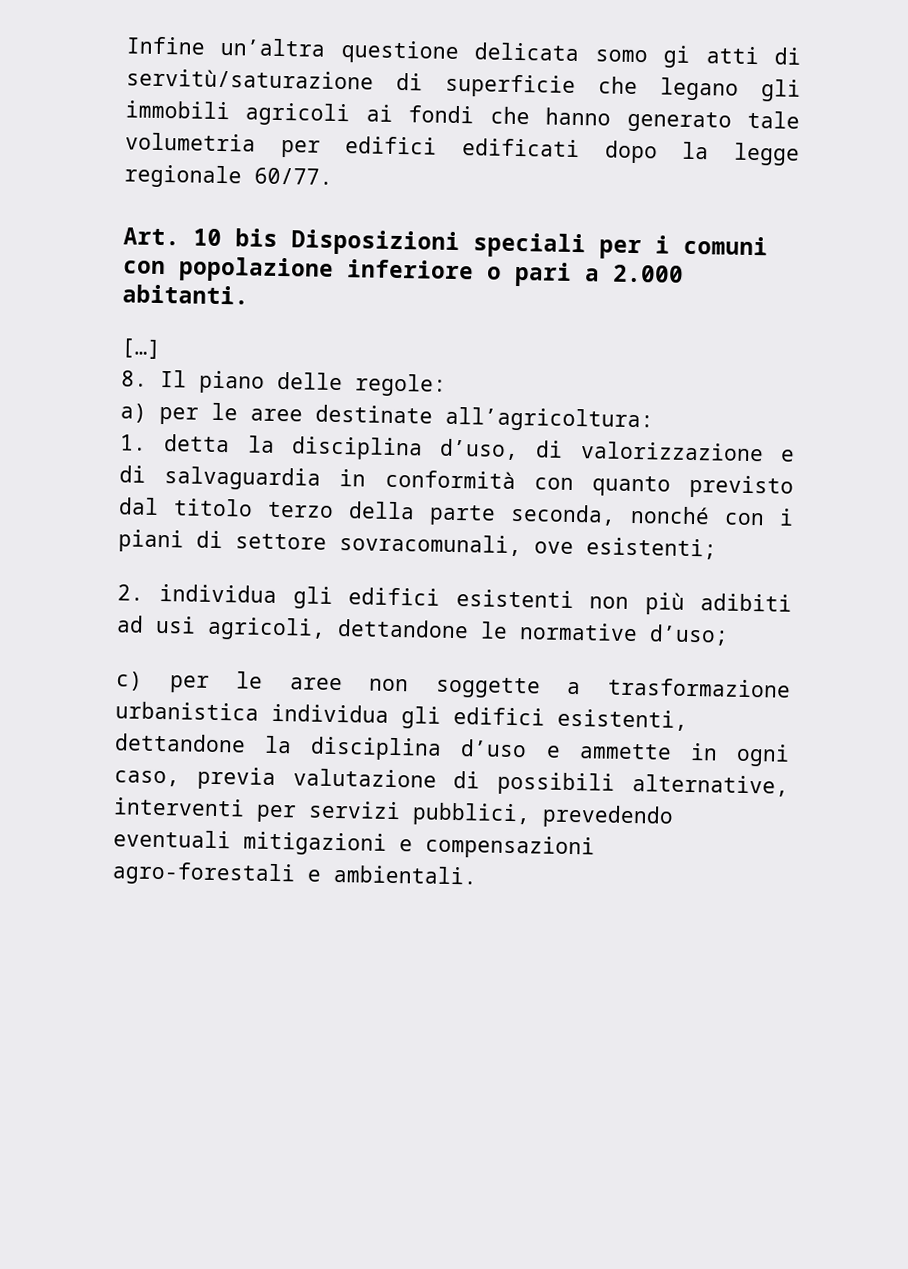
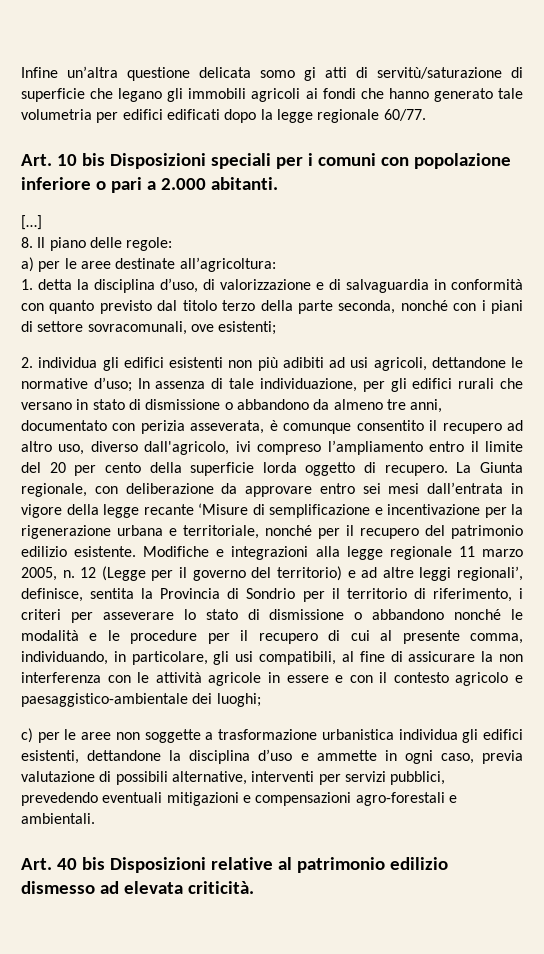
(729, 635) none -> [137,378,523,392] [21,399,443,413] [21,420,524,434] [21,440,523,455] [21,462,523,476] [21,482,523,497] [21,503,523,518] [21,525,523,539] [21,546,523,560] [21,566,524,581] [21,588,524,602] [21,609,523,623] [21,630,523,644] [21,651,523,665] [21,672,523,686] [21,693,261,707] In assenza di tale individuazione, per gli edifici rurali che versano in stato di dismissione o abbandono da almeno tre anni, documentato con perizia asseverata, è comunque consentito il recupero ad altro uso, diverso dall'agricolo, ivi compreso l’ampliamento entro il limite del 20 per cento della superficie lorda oggetto di recupero. La Giunta regionale, con deliberazione da approvare entro sei mesi dall’entrata in vigore della legge recante ‘Misure di semplificazione e incentivazione per la rigenerazione urbana e territoriale, nonché per il recupero del patrimonio edilizio esistente. Modifiche e integrazioni alla legge regionale 11 marzo 2005, n. 12 (Legge per il governo del territorio) e ad altre leggi regionali’, definisce, sentita la Provincia di Sondrio per il territorio di riferimento, i criteri per asseverare lo stato di dismissione o abbandono nonché le modalità e le procedure per il recupero di cui al presente comma, individuando, in particolare, gli usi compatibili, al fine di assicurare la non interferenza con le attività agricole in essere e con il contesto agricolo e paesaggistico-ambientale dei luoghi;
(478, 875) none -> [21,857,448,873] [21,881,254,894] // Art. 40 bis Disposizioni relative al patrimonio edilizio dismesso ad elevata criticità.

